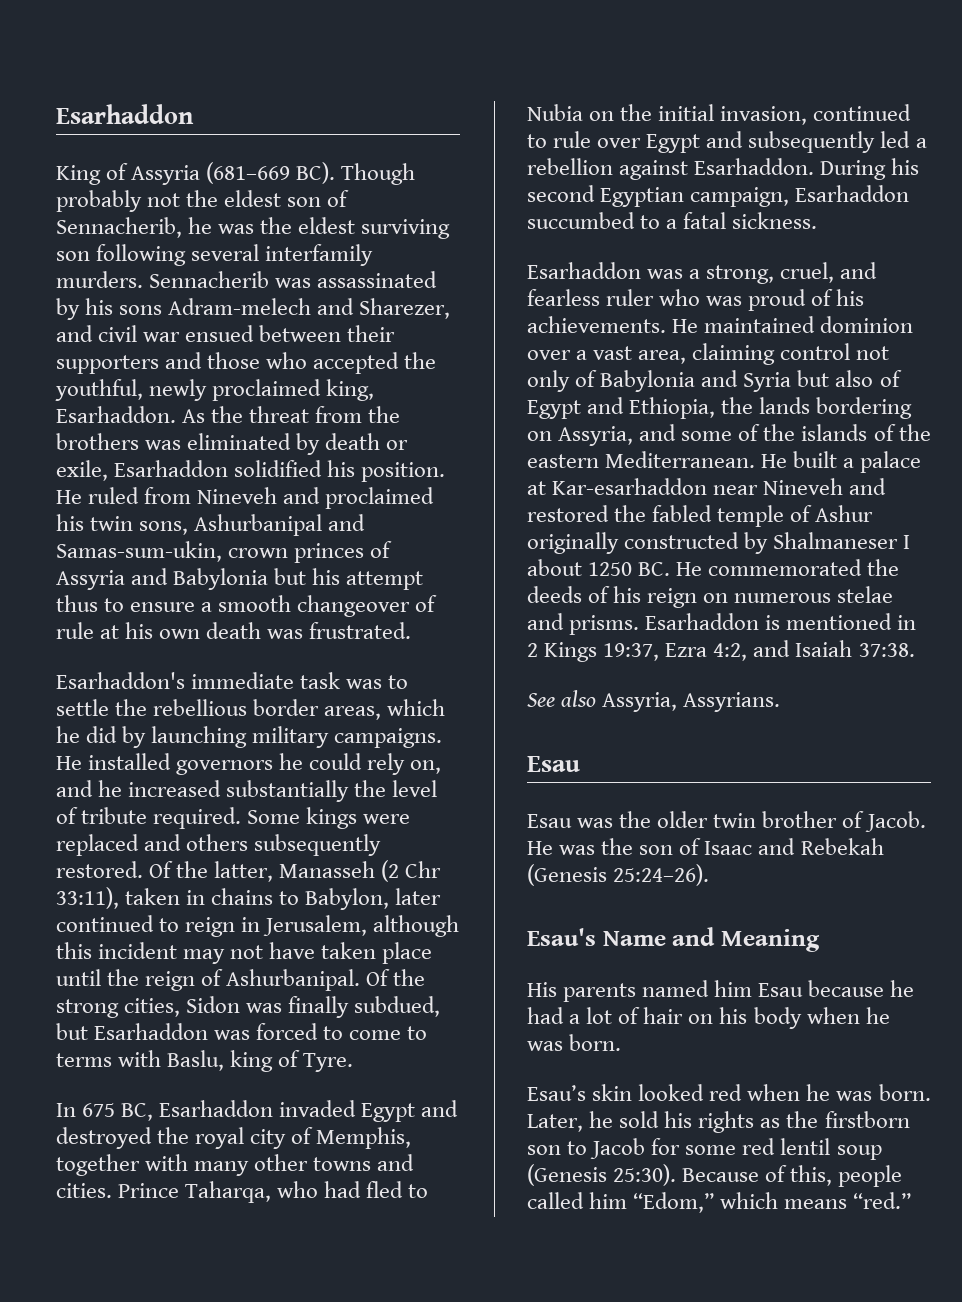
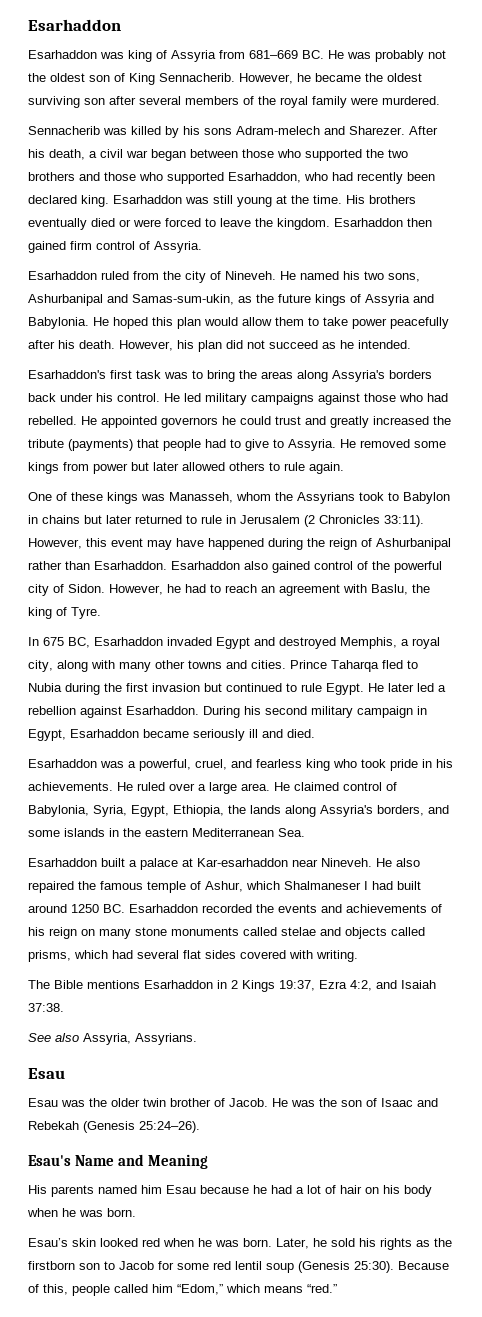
[56,162,416,185] King of Assyria (681–669 BC). Though -> [28,50,371,62] Esarhaddon was king of Assyria from 681–669 BC. He was
[224,190,350,207] [56,217,451,239] [56,244,374,266] [56,271,143,288] eldest son of Sennacherib, he was the eldest surviving son following several interfamily murders. -> [50,73,422,85] [28,96,440,108] oldest son of King Sennacherib. However, he became the oldest surviving son after several members of the royal family were murdered. //
[317,271,438,288] assassinated -> [131,126,161,135] killed
[359,298,451,319] [56,325,396,342] [56,352,437,374] [55,379,375,401] [56,406,401,423] [56,433,409,455] [56,460,446,482] [56,487,435,509] [56,514,366,536] [56,541,393,563] [56,568,424,590] [56,595,438,617] [56,622,412,639] Sharezer, and civil war ensued between their supporters and those who accepted the youthful, newly proclaimed king, Esarhaddon. As the threat from the brothers was eliminated by death or exile, Esarhaddon solidified his position. He ruled from Nineveh and proclaimed his twin sons, Ashurbanipal and Samas-sum-ukin, crown princes of Assyria and Babylonia but his attempt thus to ensure a smooth changeover of rule at his own death was frustrated. -> [349,126,438,135] [28,149,408,161] [28,172,435,184] [28,195,416,207] [28,218,432,230] [28,241,202,253] [28,271,420,283] [28,294,434,306] [28,317,449,329] [28,340,411,352] Sharezer. After his death, a civil war began between those who supported the two brothers and those who supported Esarhaddon, who had recently been declared king. Esarhaddon was still young at the time. His brothers eventually died or were forced to leave the kingdom. Esarhaddon then gained firm control of Assyria. // Esarhaddon ruled from the city of Nineveh. He named his two sons, Ashurbanipal and Samas-sum-ukin, as the future kings of Assyria and Babylonia. He hoped this plan would allow them to take power peacefully after his death. However, his plan did not succeed as he intended.
[191,672,295,689] immediate -> [110,370,132,379] first
[56,699,446,720] [56,726,443,748] [56,753,442,775] [56,780,438,802] [56,807,411,829] [56,834,382,856] [56,860,442,882] [56,887,442,910] [56,915,460,937] [56,942,433,964] [56,969,426,991] [56,996,441,1018] [56,1023,428,1040] [56,1053,112,1067] settle the rebellious border areas, which he did by launching military campaigns. He installed governors he could rely on, and he increased substantially the level of tribute required. Some kings were replaced and others subsequently restored. Of the latter, Manasseh (2 Chr 33:11), taken in chains to Babylon, later continued to reign in Jerusalem, although this incident may not have taken place until the reign of Ashurbanipal. Of the strong cities, Sidon was finally subdued, but Esarhaddon was forced to come to terms -> [207,370,432,382] [28,393,448,405] [28,416,451,428] [28,439,446,451] [28,462,344,474] [28,492,450,504] [28,515,424,527] [28,538,451,550] [28,561,442,573] [28,584,340,596] bring the areas along Assyria's borders back under his control. He led military campaigns against those who had rebelled. He appointed governors he could trust and greatly increased the tribute (payments) that people had to give to Assyria. He removed some kings from power but later allowed others to rule again. // One of these kings was Manasseh, whom the Assyrians took to Babylon in chains but later returned to rule in Jerusalem (2 Chronicles 33:11). However, this event may have happened during the reign of Ashurbanipal rather than Esarhaddon. Esarhaddon also gained control of the powerful city of Sidon. However, he had to reach an agreement
(225, 1060) none -> [412,584,430,593] the
[157,1127,412,1149] [56,1154,140,1176] the royal city of Memphis, together -> [340,637,440,649] [28,660,88,672] Memphis, a royal city, along
[185,1181,429,1203] [527,104,912,125] [527,131,876,153] Taharqa, who had fled to Nubia on the initial invasion, continued to rule over Egypt and subsequently -> [331,660,418,672] [28,683,414,695] Taharqa fled to Nubia during the first invasion but continued to rule Egypt. He later
[600,185,910,207] [527,212,818,229] Egyptian campaign, Esarhaddon succumbed to a fatal sickness. -> [311,706,427,718] [28,729,315,741] military campaign in Egypt, Esarhaddon became seriously ill and died.
[706,265,775,284] strong, -> [139,759,191,771] powerful,
[606,289,865,311] [527,316,914,333] [527,343,890,365] [527,370,902,392] [527,397,913,419] [527,424,931,446] [527,451,788,468] ruler who was proud of his achievements. He maintained dominion over a vast area, claiming control not only of Babylonia and Syria but also of Egypt and Ethiopia, the lands bordering on Assyria, and some of the islands of the eastern Mediterranean. He -> [306,759,453,771] [28,782,397,794] [28,805,449,817] [28,828,305,837] [28,858,97,867] king who took pride in his achievements. He ruled over a large area. He claimed control of Babylonia, Syria, Egypt, Ethiopia, the lands along Assyria's borders, and some islands in the eastern Mediterranean Sea. // Esarhaddon
[763,478,887,495] [527,505,874,527] [527,532,911,554] [527,559,900,576] [527,586,894,608] [527,613,893,635] Nineveh and restored the fabled temple of Ashur originally constructed by Shalmaneser I about 1250 BC. He commemorated the deeds of his reign on numerous stelae and prisms. Esarhaddon is mentioned -> [321,858,420,867] [28,881,421,893] [28,904,442,913] [28,927,425,939] [28,950,358,962] [28,980,213,989] Nineveh. He also repaired the famous temple of Ashur, which Shalmaneser I had built around 1250 BC. Esarhaddon recorded the events and achievements of his reign on many stone monuments called stelae and objects called prisms, which had several flat sides covered with writing. // The Bible mentions Esarhaddon

